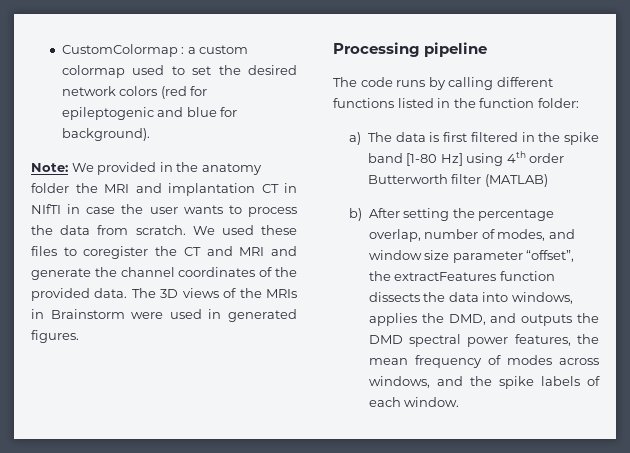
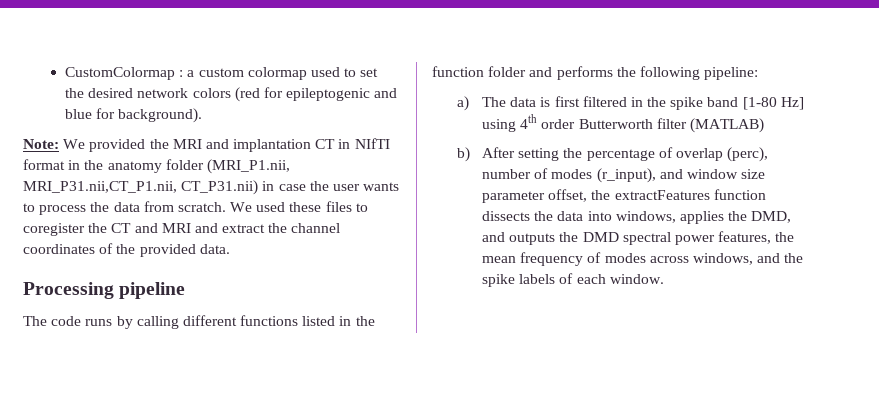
[159,162,262,175] [31,183,69,193] in the anatomy folder -> (146, 145) none
(61, 209) none -> [23,159,290,174] [23,180,259,195] format in the anatomy folder (MRI_P1.nii, MRI_P31.nii,CT_P1.nii, CT_P31.nii)
[31,268,91,280] generate -> [222,224,266,233] extract
[131,288,297,298] [31,309,297,322] [31,330,79,343] The 3D views of the MRIs in Brainstorm were used in generated figures. -> (230, 249) none
[537,98,579,108] folder: -> [488,66,759,80] folder and performs the following pipeline:
[368,229,546,242] overlap, number of modes, -> [658,147,769,162] [481,168,656,183] of overlap (perc), number of modes (r_input),
[526,250,575,262] “offset”, -> [548,189,588,202] offset,

